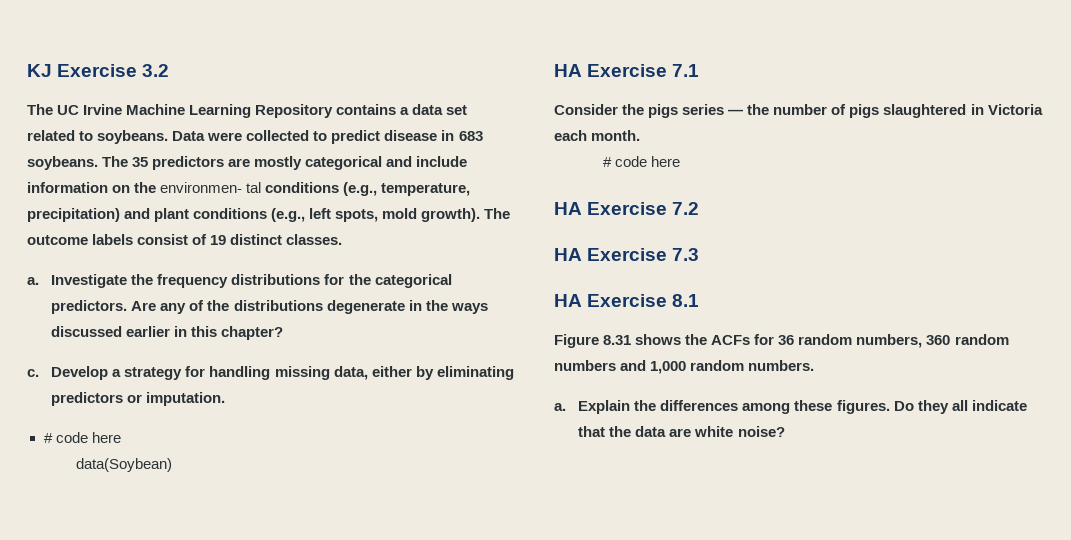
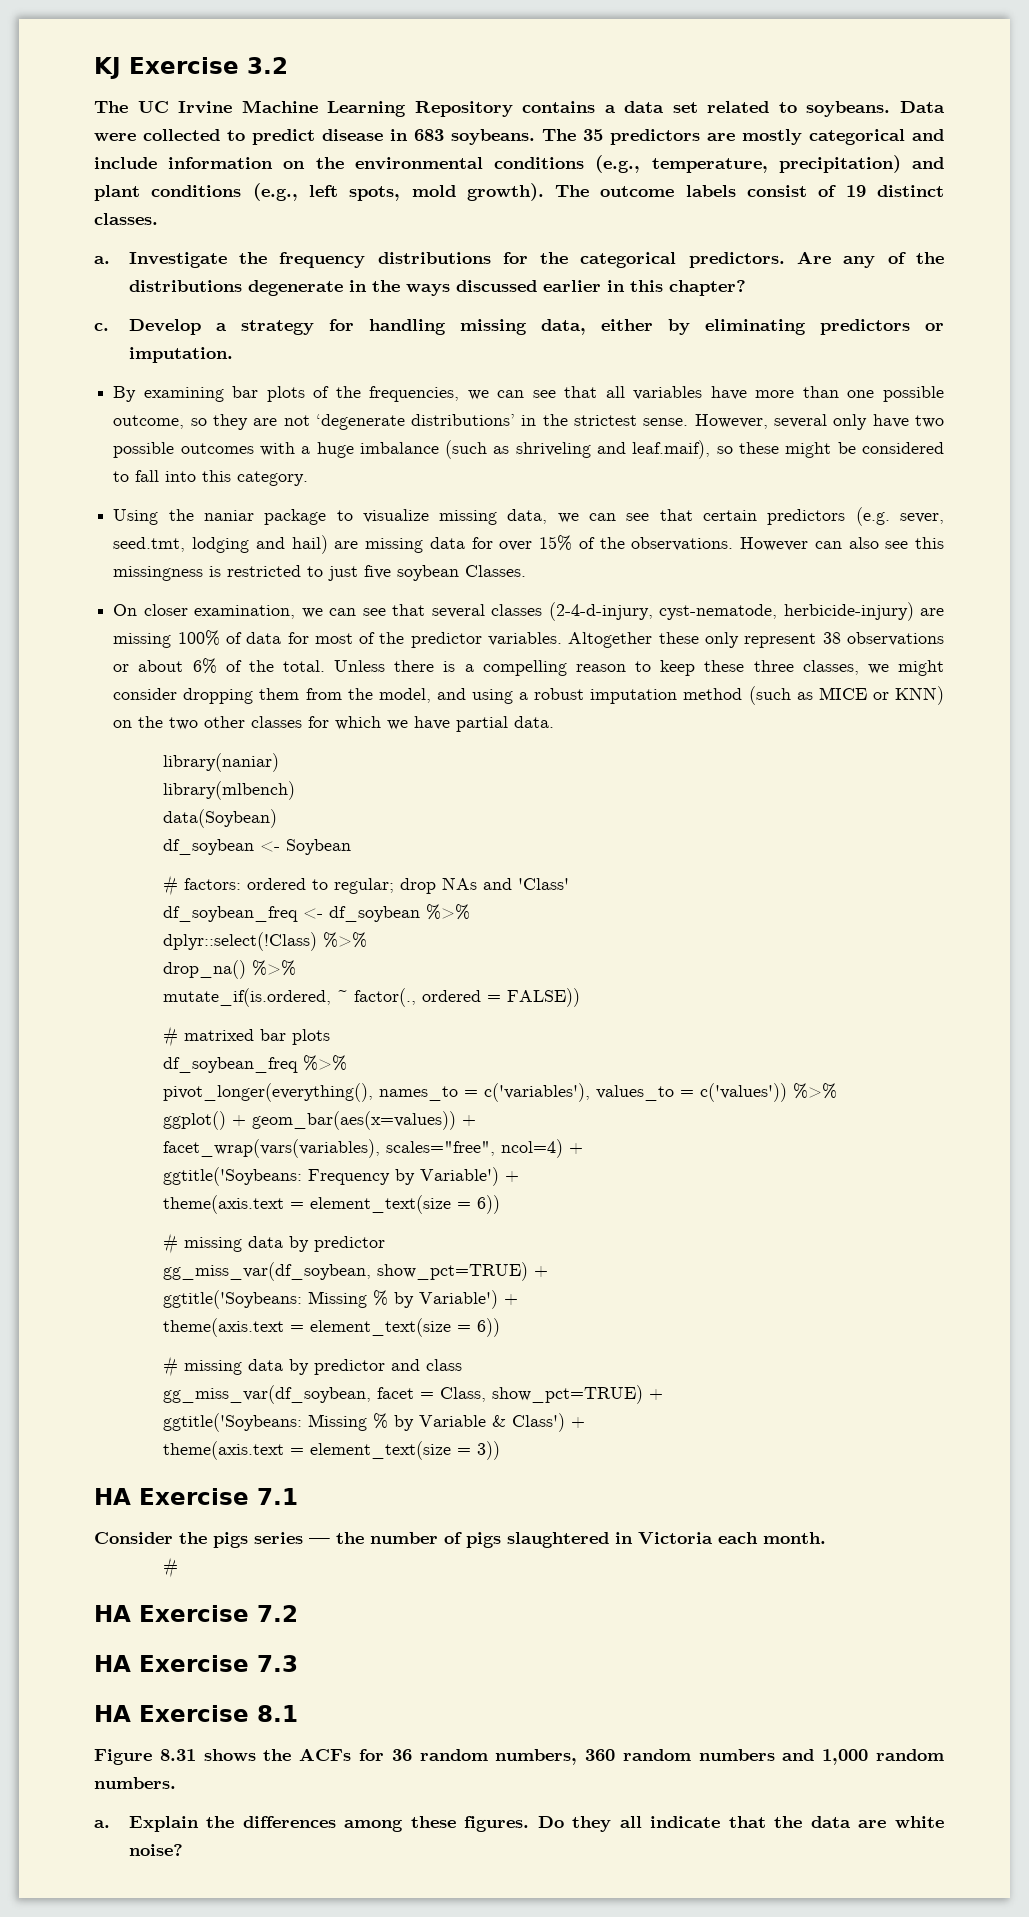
[160,182,262,193] environmen- tal -> [354,157,483,170] environmental
[43,432,121,443] [75,458,172,472] # code here // data(Soybean) -> [113,386,944,402] [113,414,945,430] [113,440,945,459] [113,470,309,486] [113,507,945,526] [113,535,944,554] [113,565,527,581] [113,602,944,621] [113,630,945,648] [113,658,945,676] [113,686,944,705] [113,716,555,732] [163,753,280,772] [163,781,296,800] [163,809,278,828] [163,839,352,855] [163,875,570,896] [163,904,471,922] [163,932,368,951] [163,960,297,979] [163,988,581,1007] [163,1026,331,1047] [163,1055,348,1073] [163,1083,838,1102] [163,1111,477,1130] [163,1139,584,1158] [163,1167,520,1186] [163,1195,501,1214] [163,1233,386,1254] [163,1262,549,1281] [163,1290,519,1309] [163,1318,501,1337] [163,1356,463,1377] [163,1385,664,1404] [163,1413,586,1432] [163,1441,501,1460] By examining bar plots of the frequencies, we can see that all variables have more than one possible outcome, so they are not ‘degenerate distributions’ in the strictest sense. However, several only have two possible outcomes with a huge imbalance (such as shriveling and leaf.maif), so these might be considered to fall into this category. // Using the naniar package to visualize missing data, we can see that certain predictors (e.g. sever, seed.tmt, lodging and hail) are missing data for over 15% of the observations. However can also see this missingness is restricted to just five soybean Classes. // On closer examination, we can see that several classes (2-4-d-injury, cyst-nematode, herbicide-injury) are missing 100% of data for most of the predictor variables. Altogether these only represent 38 observations or about 6% of the total. Unless there is a compelling reason to keep these three classes, we might consider dropping them from the model, and using a robust imputation method (such as MICE or KNN) on the two other classes for which we have partial data. // library(naniar) // library(mlbench) // data(Soybean) // df_soybean <- Soybean // # factors: ordered to regular; drop NAs and 'Class' // df_soybean_freq <- df_soybean %>% // dplyr::select(!Class) %>% // drop_na() %>% // mutate_if(is.ordered, ~ factor(., ordered = FALSE)) // # matrixed bar plots // df_soybean_freq %>% // pivot_longer(everything(), names_to = c('variables'), values_to = c('values')) %>% // ggplot() + geom_bar(aes(x=values)) + // facet_wrap(vars(variables), scales="free", ncol=4) + // ggtitle('Soybeans: Frequency by Variable') + // theme(axis.text = element_text(size = 6)) // # missing data by predictor // gg_miss_var(df_soybean, show_pct=TRUE) + // ggtitle('Soybeans: Missing % by Variable') + // theme(axis.text = element_text(size = 6)) // # missing data by predictor and class // gg_miss_var(df_soybean, facet = Class, show_pct=TRUE) + // ggtitle('Soybeans: Missing % by Variable & Class') + // theme(axis.text = element_text(size = 3))
[614,156,680,167] code here -> (179, 1567) none

